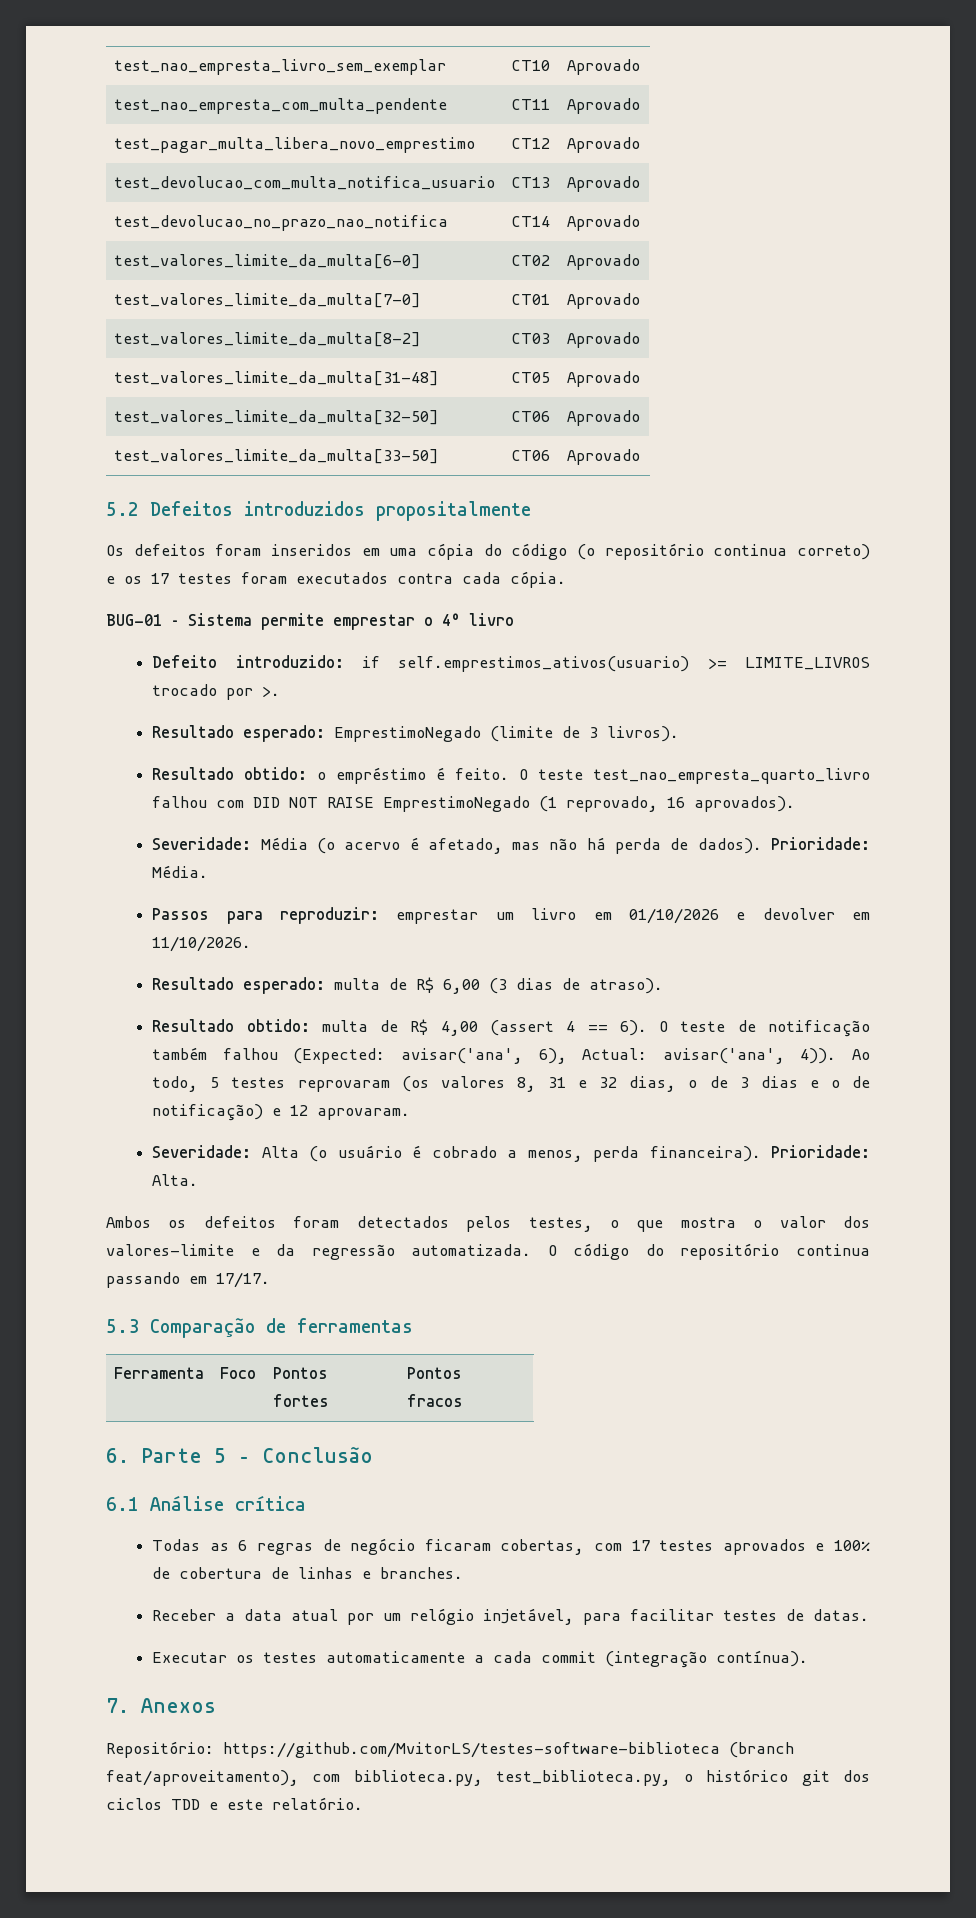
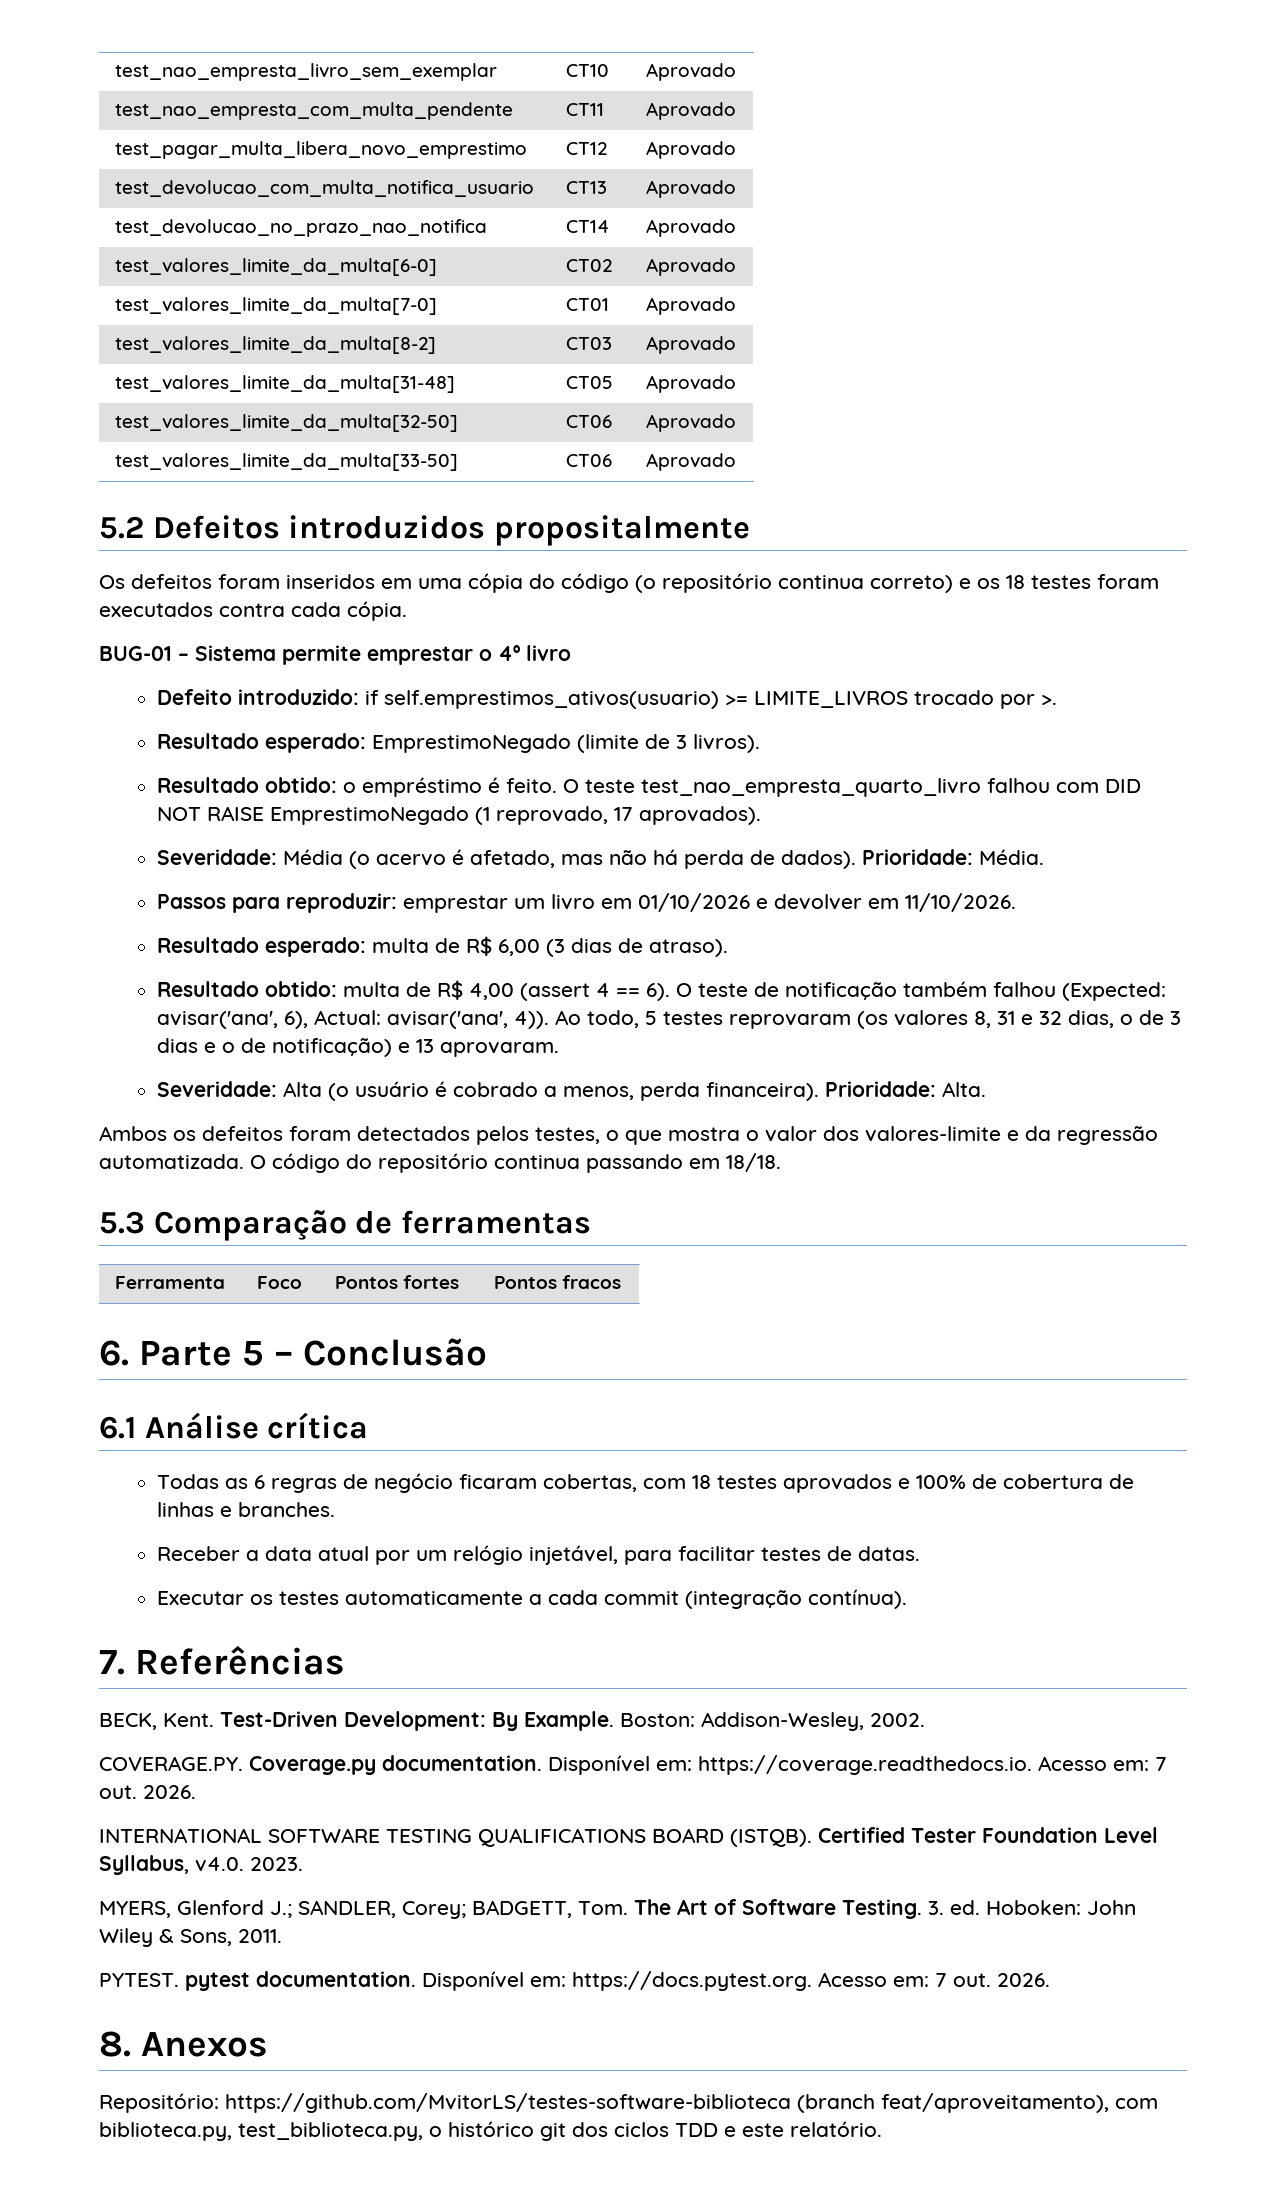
[151,573,169,584] 17 -> [1006,575,1025,589] 18
[667,797,686,808] 16 -> [614,807,634,821] 17
[290,1105,309,1116] 12 -> [416,1039,435,1053] 13
[216,1272,270,1288] 17/17. -> [726,1153,781,1172] 18/18.
[631,1540,650,1551] 17 -> [692,1475,712,1489] 18
(129, 1705) none -> [134,1645,345,1675] [99,1711,925,1731] [99,1755,1167,1775] [99,1785,196,1799] [99,1827,1158,1847] [99,1855,303,1875] [99,1899,1136,1919] [99,1928,282,1947] [99,1971,1050,1991] [99,2031,131,2057] Referências // BECK, Kent. Test-Driven Development: By Example. Boston: Addison-Wesley, 2002. // COVERAGE.PY. Coverage.py documentation. Disponível em: https://coverage.readthedocs.io. Acesso em: 7 out. 2026. // INTERNATIONAL SOFTWARE TESTING QUALIFICATIONS BOARD (ISTQB). Certified Tester Foundation Level Syllabus, v4.0. 2023. // MYERS, Glenford J.; SANDLER, Corey; BADGETT, Tom. The Art of Software Testing. 3. ed. Hoboken: John Wiley & Sons, 2011. // PYTEST. pytest documentation. Disponível em: https://docs.pytest.org. Acesso em: 7 out. 2026. // 8.

